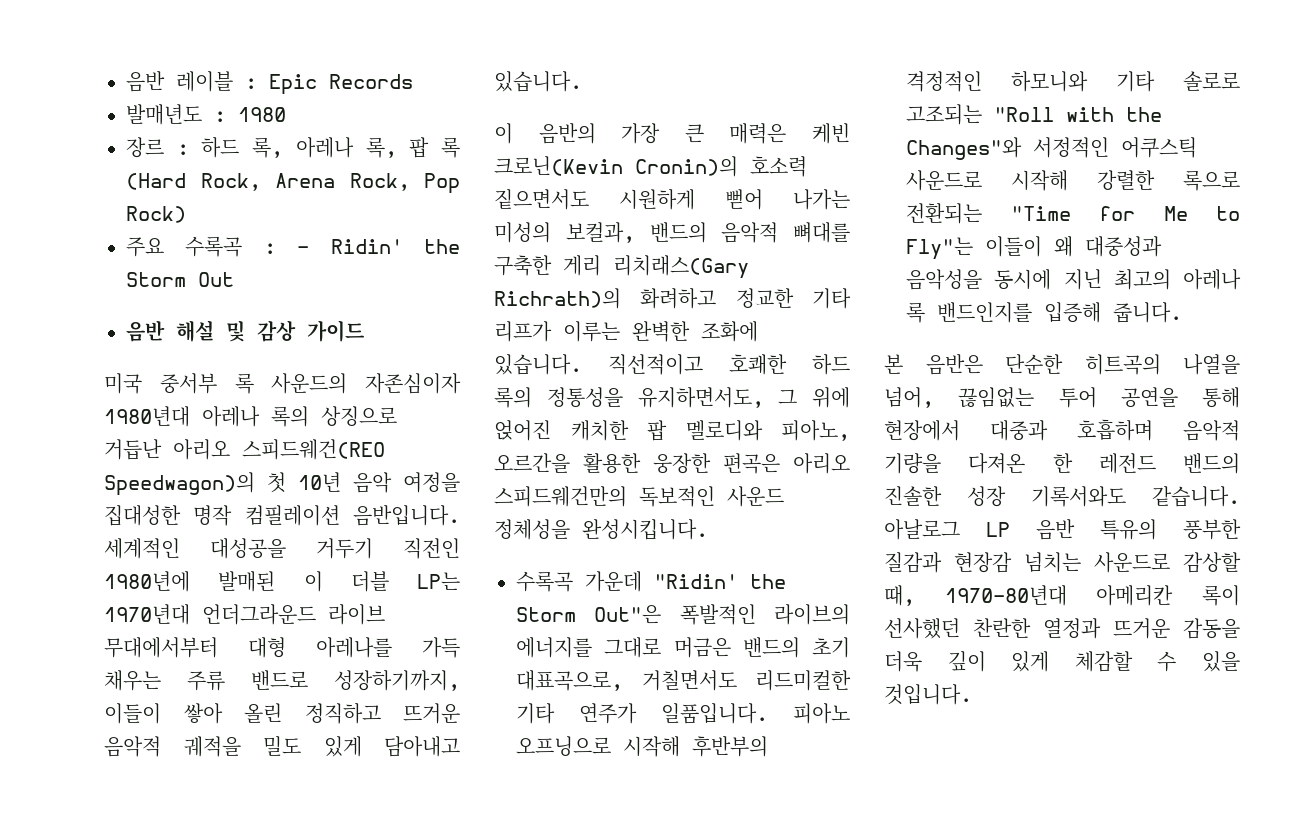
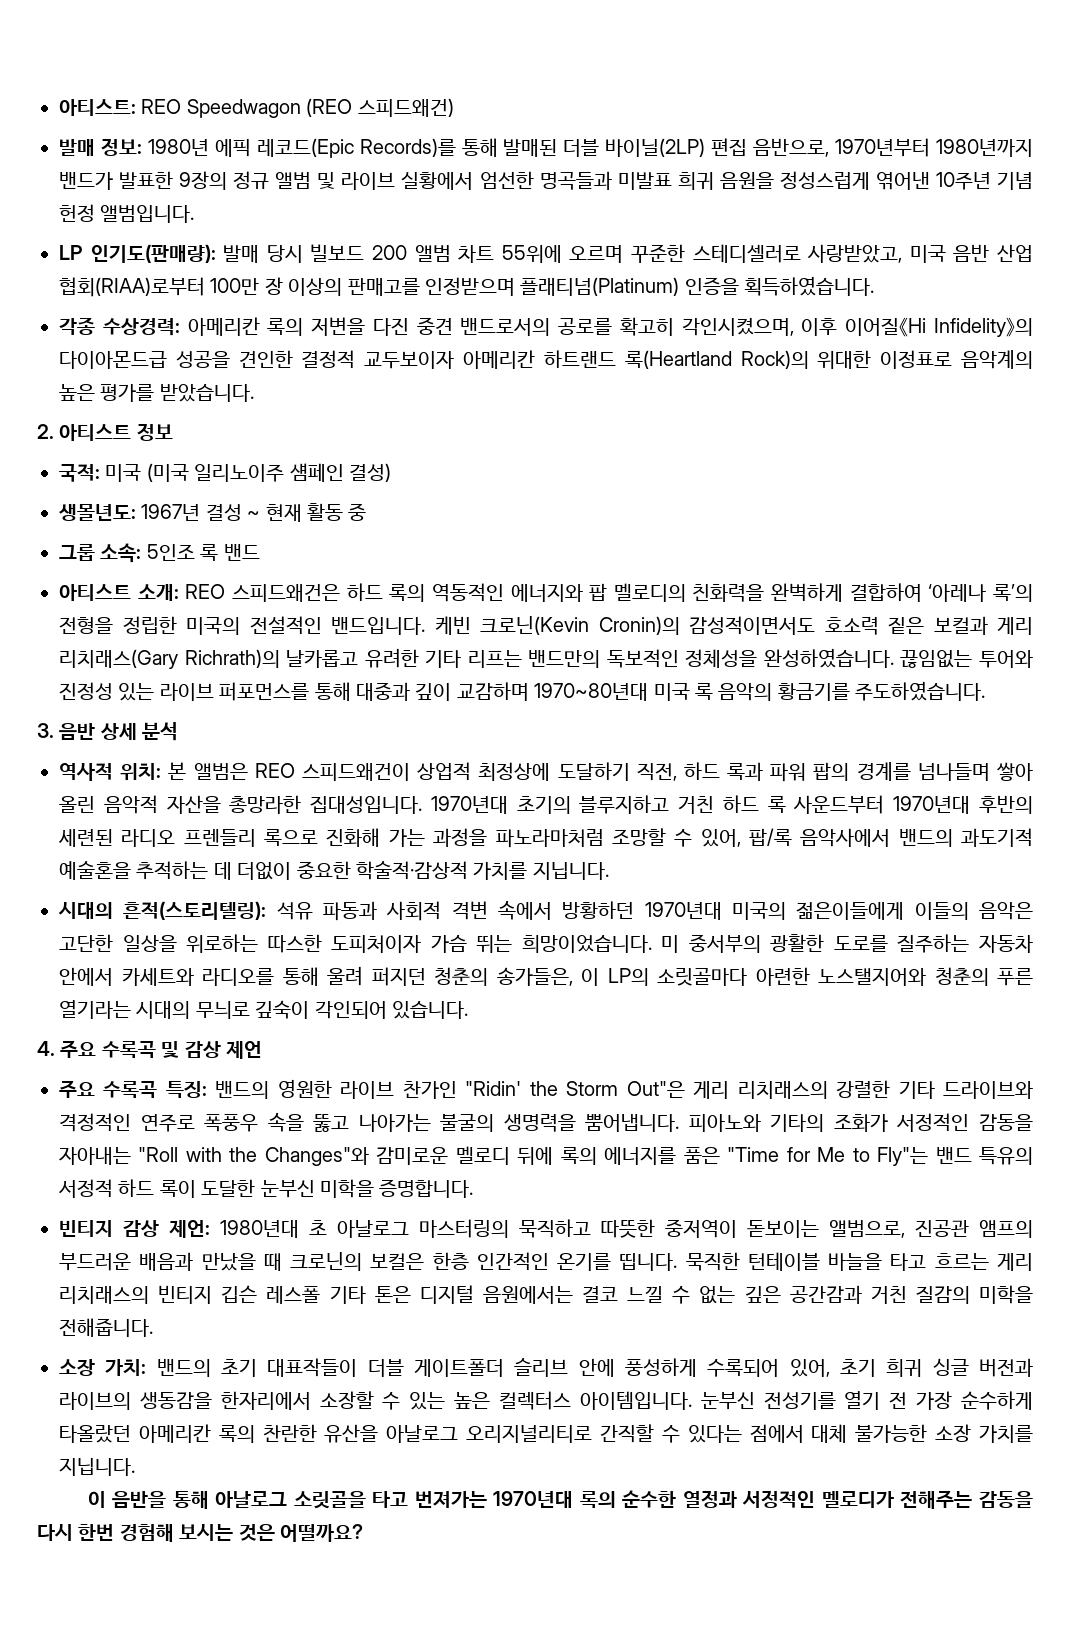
[126,71,413,95] [126,104,286,125] [126,137,460,158] [126,173,460,194] [126,206,186,223] [126,236,460,257] [126,272,234,287] [126,320,364,342] [104,373,461,394] [104,406,397,427] [104,439,385,460] [104,472,460,496] [104,505,460,526] [104,538,460,559] [104,571,460,592] [104,604,385,625] [104,637,460,658] [104,670,460,691] [104,703,460,724] [104,736,460,757] [494,71,582,92] [494,123,850,144] [494,156,807,177] [494,189,850,210] [494,222,850,243] [494,255,749,279] [494,288,851,309] [494,321,758,342] [494,354,850,375] [494,387,850,408] [494,420,850,441] [494,453,850,474] [494,486,784,507] [494,519,708,540] [516,571,786,592] [516,604,850,625] [516,637,850,658] [516,670,851,691] [516,703,850,724] [516,736,768,757] [906,71,1240,92] [906,104,1162,125] [906,137,1197,160] [906,170,1240,191] [906,203,982,224] 음반 레이블 : Epic Records // 발매년도 : 1980 // 장르 : 하드 록, 아레나 록, 팝 록 (Hard Rock, Arena Rock, Pop Rock) // 주요 수록곡 : - Ridin' the Storm Out // 음반 해설 및 감상 가이드 // 미국 중서부 록 사운드의 자존심이자 1980년대 아레나 록의 상징으로 거듭난 아리오 스피드웨건(REO Speedwagon)의 첫 10년 음악 여정을 집대성한 명작 컴필레이션 음반입니다. 세계적인 대성공을 거두기 직전인 1980년에 발매된 이 더블 LP는 1970년대 언더그라운드 라이브 무대에서부터 대형 아레나를 가득 채우는 주류 밴드로 성장하기까지, 이들이 쌓아 올린 정직하고 뜨거운 음악적 궤적을 밀도 있게 담아내고 있습니다. // 이 음반의 가장 큰 매력은 케빈 크로닌(Kevin Cronin)의 호소력 짙으면서도 시원하게 뻗어 나가는 미성의 보컬과, 밴드의 음악적 뼈대를 구축한 게리 리치래스(Gary Richrath)의 화려하고 정교한 기타 리프가 이루는 완벽한 조화에 있습니다. 직선적이고 호쾌한 하드 록의 정통성을 유지하면서도, 그 위에 얹어진 캐치한 팝 멜로디와 피아노, 오르간을 활용한 웅장한 편곡은 아리오 스피드웨건만의 독보적인 사운드 정체성을 완성시킵니다. // 수록곡 가운데 "Ridin' the Storm Out"은 폭발적인 라이브의 에너지를 그대로 머금은 밴드의 초기 대표곡으로, 거칠면서도 리드미컬한 기타 연주가 일품입니다. 피아노 오프닝으로 시작해 후반부의 격정적인 하모니와 기타 솔로로 고조되는 "Roll with the Changes"와 서정적인 어쿠스틱 사운드로 시작해 강렬한 록으로 전환되는 -> [59,98,454,118] [59,138,1033,158] [59,171,1033,190] [59,204,195,223] [59,244,1034,263] [59,276,875,297] [59,317,1033,337] [59,350,1033,369] [59,384,254,402] [37,423,173,441] [59,463,391,482] [58,503,367,522] [59,543,260,563] [59,583,1033,602] [59,616,1033,635] [59,648,1033,669] [59,681,986,701] [37,722,179,741] [59,762,1033,782] [59,795,1033,814] [58,828,1033,848] [59,861,609,880] [58,900,1034,921] [59,934,1033,953] [59,966,1033,986] [59,1000,468,1019] [37,1040,262,1059] [59,1079,1033,1099] [59,1112,1033,1132] [59,1146,720,1166] 아티스트: REO Speedwagon (REO 스피드왜건) // 발매 정보: 1980년 에픽 레코드(Epic Records)를 통해 발매된 더블 바이닐(2LP) 편집 음반으로, 1970년부터 1980년까지 밴드가 발표한 9장의 정규 앨범 및 라이브 실황에서 엄선한 명곡들과 미발표 희귀 음원을 정성스럽게 엮어낸 10주년 기념 헌정 앨범입니다. // LP 인기도(판매량): 발매 당시 빌보드 200 앨범 차트 55위에 오르며 꾸준한 스테디셀러로 사랑받았고, 미국 음반 산업 협회(RIAA)로부터 100만 장 이상의 판매고를 인정받으며 플래티넘(Platinum) 인증을 획득하였습니다. // 각종 수상경력: 아메리칸 록의 저변을 다진 중견 밴드로서의 공로를 확고히 각인시켰으며, 이후 이어질《Hi Infidelity》의 다이아몬드급 성공을 견인한 결정적 교두보이자 아메리칸 하트랜드 록(Heartland Rock)의 위대한 이정표로 음악계의 높은 평가를 받았습니다. // 2. 아티스트 정보 // 국적: 미국 (미국 일리노이주 섐페인 결성) // 생몰년도: 1967년 결성 ~ 현재 활동 중 // 그룹 소속: 5인조 록 밴드 // 아티스트 소개: REO 스피드왜건은 하드 록의 역동적인 에너지와 팝 멜로디의 친화력을 완벽하게 결합하여 ‘아레나 록’의 전형을 정립한 미국의 전설적인 밴드입니다. 케빈 크로닌(Kevin Cronin)의 감성적이면서도 호소력 짙은 보컬과 게리 리치래스(Gary Richrath)의 날카롭고 유려한 기타 리프는 밴드만의 독보적인 정체성을 완성하였습니다. 끊임없는 투어와 진정성 있는 라이브 퍼포먼스를 통해 대중과 깊이 교감하며 1970~80년대 미국 록 음악의 황금기를 주도하였습니다. // 3. 음반 상세 분석 // 역사적 위치: 본 앨범은 REO 스피드왜건이 상업적 최정상에 도달하기 직전, 하드 록과 파워 팝의 경계를 넘나들며 쌓아 올린 음악적 자산을 총망라한 집대성입니다. 1970년대 초기의 블루지하고 거친 하드 록 사운드부터 1970년대 후반의 세련된 라디오 프렌들리 록으로 진화해 가는 과정을 파노라마처럼 조망할 수 있어, 팝/록 음악사에서 밴드의 과도기적 예술혼을 추적하는 데 더없이 중요한 학술적·감상적 가치를 지닙니다. // 시대의 흔적(스토리텔링): 석유 파동과 사회적 격변 속에서 방황하던 1970년대 미국의 젊은이들에게 이들의 음악은 고단한 일상을 위로하는 따스한 도피처이자 가슴 뛰는 희망이었습니다. 미 중서부의 광활한 도로를 질주하는 자동차 안에서 카세트와 라디오를 통해 울려 퍼지던 청춘의 송가들은, 이 LP의 소릿골마다 아련한 노스탤지어와 청춘의 푸른 열기라는 시대의 무늬로 깊숙이 각인되어 있습니다. // 4. 주요 수록곡 및 감상 제언 // 주요 수록곡 특징: 밴드의 영원한 라이브 찬가인 "Ridin' the Storm Out"은 게리 리치래스의 강렬한 기타 드라이브와 격정적인 연주로 폭풍우 속을 뚫고 나아가는 불굴의 생명력을 뿜어냅니다. 피아노와 기타의 조화가 서정적인 감동을 자아내는 "Roll with the Changes"와 감미로운 멜로디 뒤에 록의 에너지를 품은
[985,236,1162,257] [906,269,1241,290] [906,302,1182,323] [884,354,1240,375] [884,387,1240,408] [884,419,1240,441] [884,453,1240,474] [884,486,1240,507] [884,519,1241,540] [884,552,1241,573] [884,585,1240,606] [884,618,1240,639] [884,651,1240,672] [884,684,972,705] 이들이 왜 대중성과 음악성을 동시에 지닌 최고의 아레나 록 밴드인지를 입증해 줍니다. // 본 음반은 단순한 히트곡의 나열을 넘어, 끊임없는 투어 공연을 통해 현장에서 대중과 호흡하며 음악적 기량을 다져온 한 레전드 밴드의 진솔한 성장 기록서와도 같습니다. 아날로그 LP 음반 특유의 풍부한 질감과 현장감 넘치는 사운드로 감상할 때, 1970-80년대 아메리칸 록이 선사했던 찬란한 열정과 뜨거운 감동을 더욱 깊이 있게 체감할 수 있을 것입니다. -> [935,1146,1034,1165] [58,1179,474,1198] [59,1219,1033,1238] [59,1252,1033,1271] [59,1285,1033,1304] [59,1318,153,1337] [59,1358,1034,1377] [59,1391,1033,1410] [59,1424,1034,1443] [59,1458,135,1476] [87,1490,1034,1509] [37,1524,363,1542] 밴드 특유의 서정적 하드 록이 도달한 눈부신 미학을 증명합니다. // 빈티지 감상 제언: 1980년대 초 아날로그 마스터링의 묵직하고 따뜻한 중저역이 돋보이는 앨범으로, 진공관 앰프의 부드러운 배음과 만났을 때 크로닌의 보컬은 한층 인간적인 온기를 띱니다. 묵직한 턴테이블 바늘을 타고 흐르는 게리 리치래스의 빈티지 깁슨 레스폴 기타 톤은 디지털 음원에서는 결코 느낄 수 없는 깊은 공간감과 거친 질감의 미학을 전해줍니다. // 소장 가치: 밴드의 초기 대표작들이 더블 게이트폴더 슬리브 안에 풍성하게 수록되어 있어, 초기 희귀 싱글 버전과 라이브의 생동감을 한자리에서 소장할 수 있는 높은 컬렉터스 아이템입니다. 눈부신 전성기를 열기 전 가장 순수하게 타올랐던 아메리칸 록의 찬란한 유산을 아날로그 오리지널리티로 간직할 수 있다는 점에서 대체 불가능한 소장 가치를 지닙니다. // 이 음반을 통해 아날로그 소릿골을 타고 번져가는 1970년대 록의 순수한 열정과 서정적인 멜로디가 전해주는 감동을 다시 한번 경험해 보시는 것은 어떨까요?

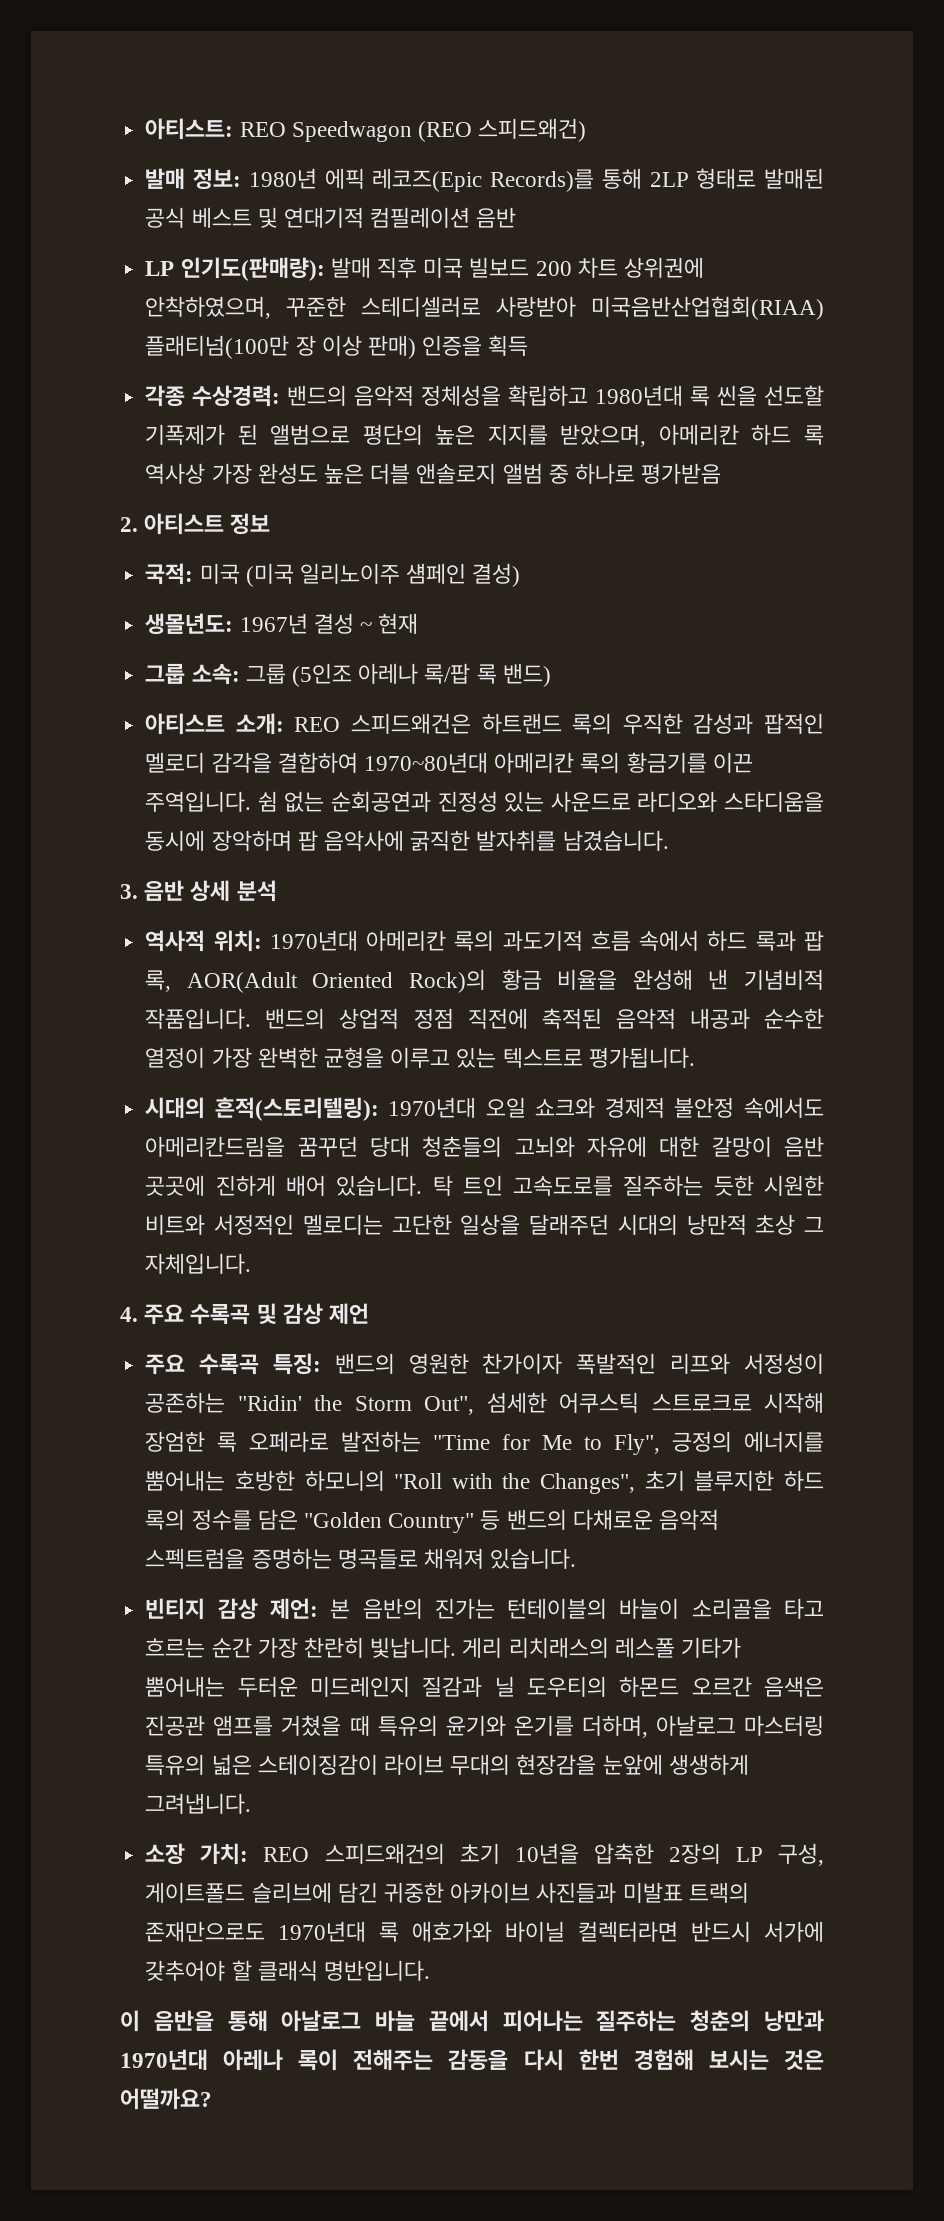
[256,138,354,158] 레코드(Epic -> [372,168,483,192] 레코즈(Epic
[503,138,1033,157] [59,171,1033,190] [59,204,195,223] [59,244,1034,263] [59,276,875,297] [59,317,1033,337] [59,350,1033,369] [59,384,254,402] 발매된 더블 바이닐(2LP) 편집 음반으로, 1970년부터 1980년까지 밴드가 발표한 9장의 정규 앨범 및 라이브 실황에서 엄선한 명곡들과 미발표 희귀 음원을 정성스럽게 엮어낸 10주년 기념 헌정 앨범입니다. // LP 인기도(판매량): 발매 당시 빌보드 200 앨범 차트 55위에 오르며 꾸준한 스테디셀러로 사랑받았고, 미국 음반 산업 협회(RIAA)로부터 100만 장 이상의 판매고를 인정받으며 플래티넘(Platinum) 인증을 획득하였습니다. // 각종 수상경력: 아메리칸 록의 저변을 다진 중견 밴드로서의 공로를 확고히 각인시켰으며, 이후 이어질《Hi Infidelity》의 다이아몬드급 성공을 견인한 결정적 교두보이자 아메리칸 하트랜드 록(Heartland Rock)의 위대한 이정표로 음악계의 높은 평가를 받았습니다. -> [649,168,824,189] [145,207,517,228] [145,257,704,281] [145,296,824,320] [145,335,529,359] [145,385,824,407] [145,424,825,447] [145,463,722,484] 2LP 형태로 발매된 공식 베스트 및 연대기적 컴필레이션 음반 // LP 인기도(판매량): 발매 직후 미국 빌보드 200 차트 상위권에 안착하였으며, 꾸준한 스테디셀러로 사랑받아 미국음반산업협회(RIAA) 플래티넘(100만 장 이상 판매) 인증을 획득 // 각종 수상경력: 밴드의 음악적 정체성을 확립하고 1980년대 록 씬을 선도할 기폭제가 된 앨범으로 평단의 높은 지지를 받았으며, 아메리칸 하드 록 역사상 가장 완성도 높은 더블 앤솔로지 앨범 중 하나로 평가받음
[307,503,367,521] 활동 중 -> (419, 623) none
[146,543,260,562] [59,583,1033,602] [59,616,1033,635] [59,648,1033,669] [59,681,986,701] 5인조 록 밴드 // 아티스트 소개: REO 스피드왜건은 하드 록의 역동적인 에너지와 팝 멜로디의 친화력을 완벽하게 결합하여 ‘아레나 록’의 전형을 정립한 미국의 전설적인 밴드입니다. 케빈 크로닌(Kevin Cronin)의 감성적이면서도 호소력 짙은 보컬과 게리 리치래스(Gary Richrath)의 날카롭고 유려한 기타 리프는 밴드만의 독보적인 정체성을 완성하였습니다. 끊임없는 투어와 진정성 있는 라이브 퍼포먼스를 통해 대중과 깊이 교감하며 1970~80년대 미국 록 음악의 황금기를 주도하였습니다. -> [245,663,551,687] [145,713,824,735] [145,752,753,773] [145,791,824,812] [145,830,669,851] 그룹 (5인조 아레나 록/팝 록 밴드) // 아티스트 소개: REO 스피드왜건은 하트랜드 록의 우직한 감성과 팝적인 멜로디 감각을 결합하여 1970~80년대 아메리칸 록의 황금기를 이끈 주역입니다. 쉼 없는 순회공연과 진정성 있는 사운드로 라디오와 스타디움을 동시에 장악하며 팝 음악사에 굵직한 발자취를 남겼습니다.
[168,762,1033,782] [59,795,1033,814] [58,828,1033,848] [59,861,609,880] [58,900,1034,921] [59,934,1033,953] [59,966,1033,986] [59,1000,468,1019] 본 앨범은 REO 스피드왜건이 상업적 최정상에 도달하기 직전, 하드 록과 파워 팝의 경계를 넘나들며 쌓아 올린 음악적 자산을 총망라한 집대성입니다. 1970년대 초기의 블루지하고 거친 하드 록 사운드부터 1970년대 후반의 세련된 라디오 프렌들리 록으로 진화해 가는 과정을 파노라마처럼 조망할 수 있어, 팝/록 음악사에서 밴드의 과도기적 예술혼을 추적하는 데 더없이 중요한 학술적·감상적 가치를 지닙니다. // 시대의 흔적(스토리텔링): 석유 파동과 사회적 격변 속에서 방황하던 1970년대 미국의 젊은이들에게 이들의 음악은 고단한 일상을 위로하는 따스한 도피처이자 가슴 뛰는 희망이었습니다. 미 중서부의 광활한 도로를 질주하는 자동차 안에서 카세트와 라디오를 통해 울려 퍼지던 청춘의 송가들은, 이 LP의 소릿골마다 아련한 노스탤지어와 청춘의 푸른 열기라는 시대의 무늬로 깊숙이 각인되어 있습니다. -> [269,930,824,951] [145,969,824,993] [145,1008,824,1029] [145,1047,695,1068] [145,1097,824,1121] [145,1136,824,1157] [145,1175,824,1196] [145,1214,824,1235] [145,1253,252,1274] 1970년대 아메리칸 록의 과도기적 흐름 속에서 하드 록과 팝 록, AOR(Adult Oriented Rock)의 황금 비율을 완성해 낸 기념비적 작품입니다. 밴드의 상업적 정점 직전에 축적된 음악적 내공과 순수한 열정이 가장 완벽한 균형을 이루고 있는 텍스트로 평가됩니다. // 시대의 흔적(스토리텔링): 1970년대 오일 쇼크와 경제적 불안정 속에서도 아메리칸드림을 꿈꾸던 당대 청춘들의 고뇌와 자유에 대한 갈망이 음반 곳곳에 진하게 배어 있습니다. 탁 트인 고속도로를 질주하는 듯한 시원한 비트와 서정적인 멜로디는 고단한 일상을 달래주던 시대의 낭만적 초상 그 자체입니다.
[340,1080,1033,1099] [59,1112,1033,1132] [59,1146,1034,1166] [58,1179,474,1198] [59,1219,1033,1238] [59,1252,1033,1271] [59,1285,1033,1304] [59,1318,153,1337] [59,1358,1034,1377] [59,1391,1033,1410] [59,1424,1034,1443] [59,1458,135,1476] [87,1490,894,1509] 라이브 찬가인 "Ridin' the Storm Out"은 게리 리치래스의 강렬한 기타 드라이브와 격정적인 연주로 폭풍우 속을 뚫고 나아가는 불굴의 생명력을 뿜어냅니다. 피아노와 기타의 조화가 서정적인 감동을 자아내는 "Roll with the Changes"와 감미로운 멜로디 뒤에 록의 에너지를 품은 "Time for Me to Fly"는 밴드 특유의 서정적 하드 록이 도달한 눈부신 미학을 증명합니다. // 빈티지 감상 제언: 1980년대 초 아날로그 마스터링의 묵직하고 따뜻한 중저역이 돋보이는 앨범으로, 진공관 앰프의 부드러운 배음과 만났을 때 크로닌의 보컬은 한층 인간적인 온기를 띱니다. 묵직한 턴테이블 바늘을 타고 흐르는 게리 리치래스의 빈티지 깁슨 레스폴 기타 톤은 디지털 음원에서는 결코 느낄 수 없는 깊은 공간감과 거친 질감의 미학을 전해줍니다. // 소장 가치: 밴드의 초기 대표작들이 더블 게이트폴더 슬리브 안에 풍성하게 수록되어 있어, 초기 희귀 싱글 버전과 라이브의 생동감을 한자리에서 소장할 수 있는 높은 컬렉터스 아이템입니다. 눈부신 전성기를 열기 전 가장 순수하게 타올랐던 아메리칸 록의 찬란한 유산을 아날로그 오리지널리티로 간직할 수 있다는 점에서 대체 불가능한 소장 가치를 지닙니다. // 이 음반을 통해 아날로그 소릿골을 타고 번져가는 1970년대 록의 순수한 열정과 서정적인 멜로디가 -> [482,1353,824,1374] [145,1392,824,1415] [145,1431,825,1455] [145,1470,824,1494] [145,1509,719,1533] [145,1548,577,1569] [145,1598,824,1620] [145,1637,741,1658] [145,1676,824,1697] [145,1715,824,1738] [145,1754,749,1775] [145,1793,252,1814] [145,1843,824,1866] [145,1882,749,1903] [145,1921,825,1942] [145,1960,430,1981] [120,2010,824,2032] [120,2049,339,2071] 찬가이자 폭발적인 리프와 서정성이 공존하는 "Ridin' the Storm Out", 섬세한 어쿠스틱 스트로크로 시작해 장엄한 록 오페라로 발전하는 "Time for Me to Fly", 긍정의 에너지를 뿜어내는 호방한 하모니의 "Roll with the Changes", 초기 블루지한 하드 록의 정수를 담은 "Golden Country" 등 밴드의 다채로운 음악적 스펙트럼을 증명하는 명곡들로 채워져 있습니다. // 빈티지 감상 제언: 본 음반의 진가는 턴테이블의 바늘이 소리골을 타고 흐르는 순간 가장 찬란히 빛납니다. 게리 리치래스의 레스폴 기타가 뿜어내는 두터운 미드레인지 질감과 닐 도우티의 하몬드 오르간 음색은 진공관 앰프를 거쳤을 때 특유의 윤기와 온기를 더하며, 아날로그 마스터링 특유의 넓은 스테이징감이 라이브 무대의 현장감을 눈앞에 생생하게 그려냅니다. // 소장 가치: REO 스피드왜건의 초기 10년을 압축한 2장의 LP 구성, 게이트폴드 슬리브에 담긴 귀중한 아카이브 사진들과 미발표 트랙의 존재만으로도 1970년대 록 애호가와 바이닐 컬렉터라면 반드시 서가에 갖추어야 할 클래식 명반입니다. // 이 음반을 통해 아날로그 바늘 끝에서 피어나는 질주하는 청춘의 낭만과 1970년대 아레나 록이

